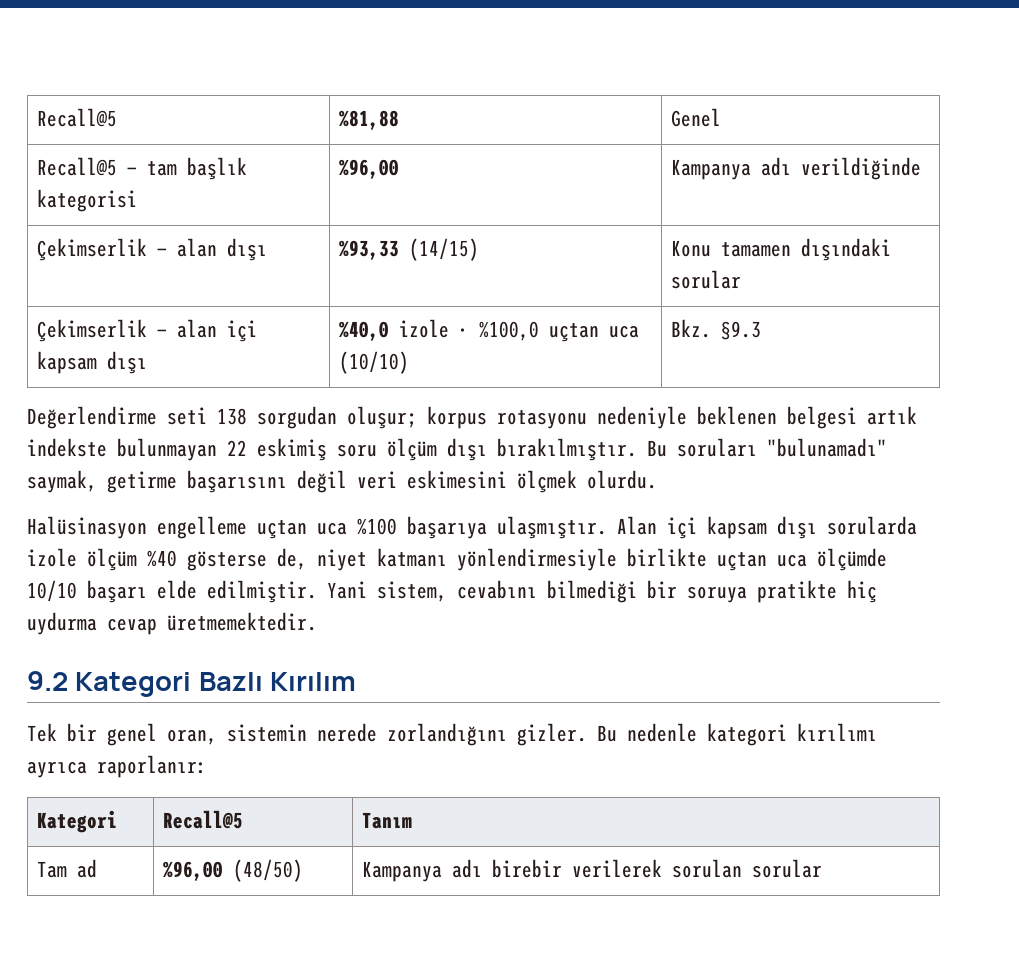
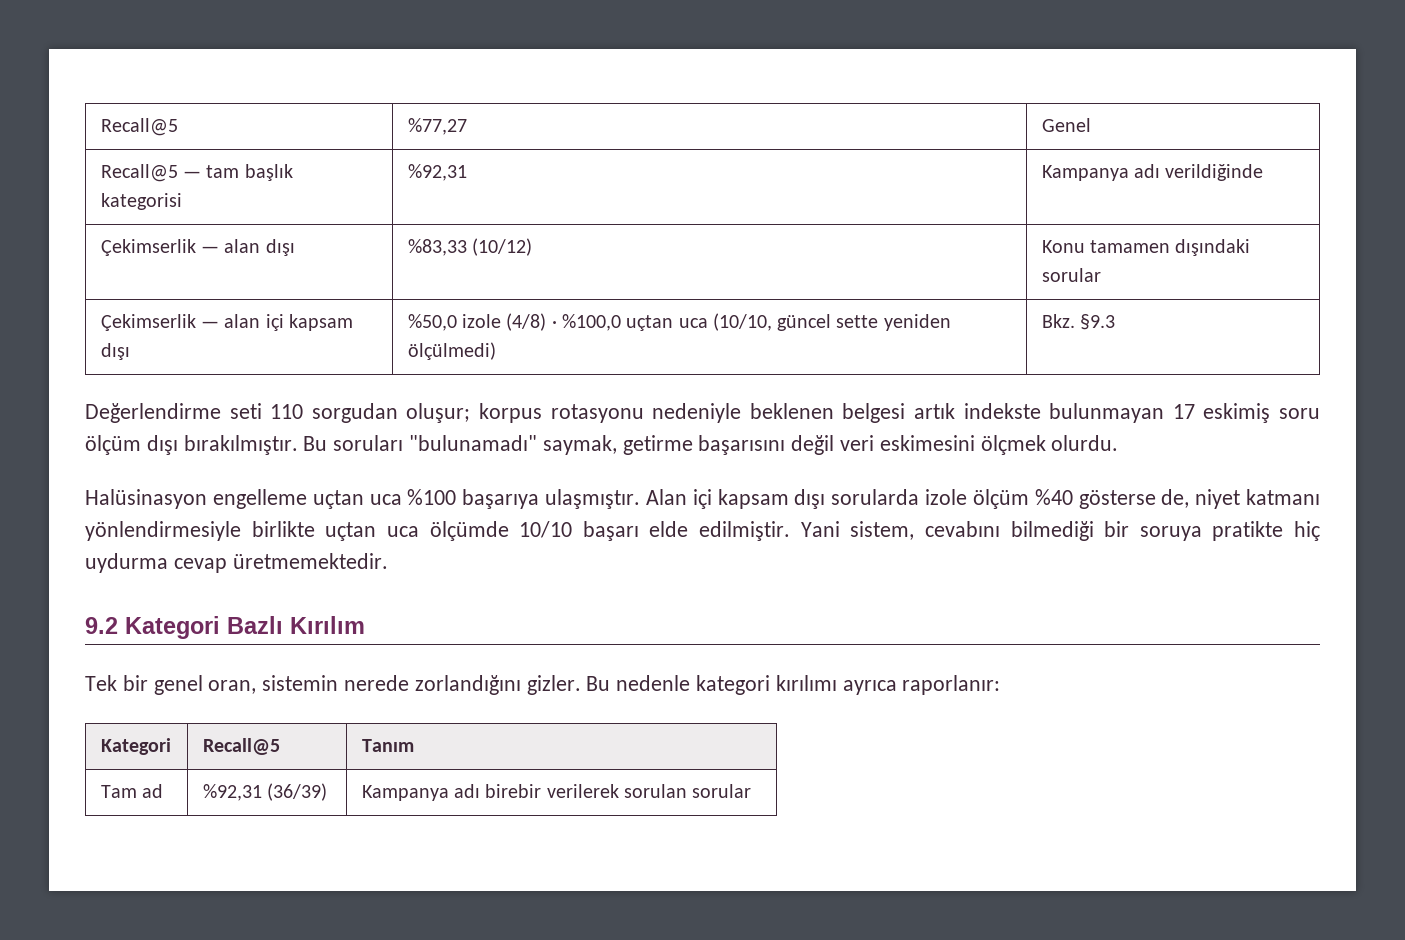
[37,108,118,127] [339,110,400,130] Recall@5 | %81,88 -> [100,118,178,136] [407,118,467,135] Recall@5 | %77,27
[339,159,400,179] %96,00 -> [407,164,467,181] %92,31
[339,238,480,261] %93,33 (14/15) -> [407,238,533,256] %83,33 (10/12)
[339,319,450,341] %40,0 izole -> [407,313,547,331] %50,0 izole (4/8)
[339,351,410,374] (10/10) -> [712,313,951,331] [407,342,496,360] (10/10, güncel sette yeniden ölçülmedi)
[217,408,247,425] 138 -> [270,404,304,419] 110
[227,440,247,456] 22 -> [1172,404,1195,419] 17
[163,859,304,882] %96,00 (48/50) -> [202,783,328,801] %92,31 (36/39)

